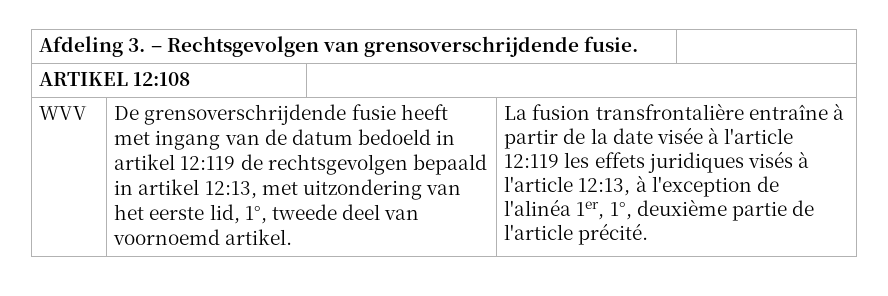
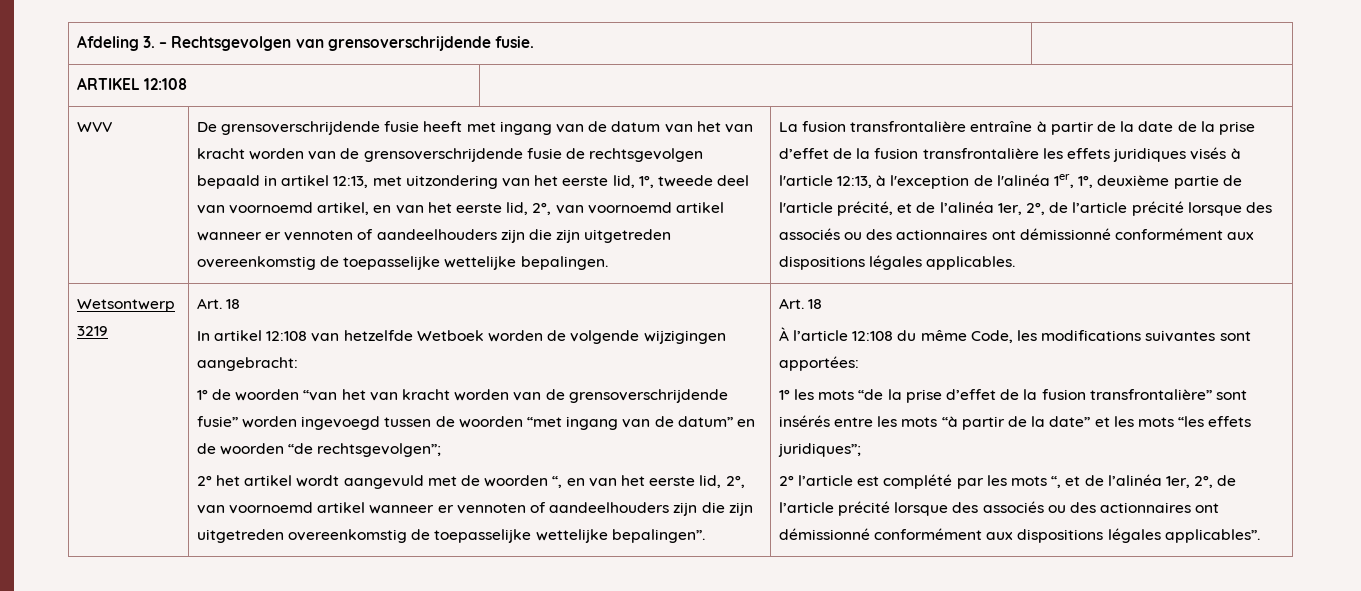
[357,129,456,145] [114,154,236,170] bedoeld in artikel 12:119 -> [664,121,753,133] [196,148,562,162] van het van kracht worden van de grensoverschrijdende fusie
[225,229,293,245] artikel. -> [317,202,724,215] [196,229,672,243] [196,256,608,270] artikel, en van het eerste lid, 2°, van voornoemd artikel wanneer er vennoten of aandeelhouders zijn die zijn uitgetreden overeenkomstig de toepasselijke wettelijke bepalingen.
[656,127,794,144] [504,154,560,168] visée à l'article 12:119 -> [1177,121,1255,135] [778,148,1039,159] de la prise d’effet de la fusion transfrontalière
[578,223,649,245] précité. -> [837,201,1272,216] [778,228,1255,240] [778,255,1016,270] [76,299,175,312] [76,326,108,336] [196,298,241,309] [196,330,726,344] [196,357,298,371] [196,389,728,403] [196,416,755,430] [196,443,442,457] [196,475,745,489] [196,502,753,516] [196,529,705,543] [778,298,823,309] [778,327,1251,343] [778,356,859,371] [778,389,1247,403] [778,415,1252,430] [777,443,861,457] [778,474,1237,489] [778,501,1220,516] [778,528,1260,543] précité, et de l’alinéa 1er, 2°, de l’article précité lorsque des associés ou des actionnaires ont démissionné conformément aux dispositions légales applicables. // Wetsontwerp 3219 | Art. 18 // In artikel 12:108 van hetzelfde Wetboek worden de volgende wijzigingen aangebracht: // 1° de woorden “van het van kracht worden van de grensoverschrijdende fusie” worden ingevoegd tussen de woorden “met ingang van de datum” en de woorden “de rechtsgevolgen”; // 2° het artikel wordt aangevuld met de woorden “, en van het eerste lid, 2°, van voornoemd artikel wanneer er vennoten of aandeelhouders zijn die zijn uitgetreden overeenkomstig de toepasselijke wettelijke bepalingen”. | Art. 18 // À l’article 12:108 du même Code, les modifications suivantes sont apportées: // 1° les mots “de la prise d’effet de la fusion transfrontalière” sont insérés entre les mots “à partir de la date” et les mots “les effets juridiques”; // 2° l’article est complété par les mots “, et de l’alinéa 1er, 2°, de l’article précité lorsque des associés ou des actionnaires ont démissionné conformément aux dispositions légales applicables”.

